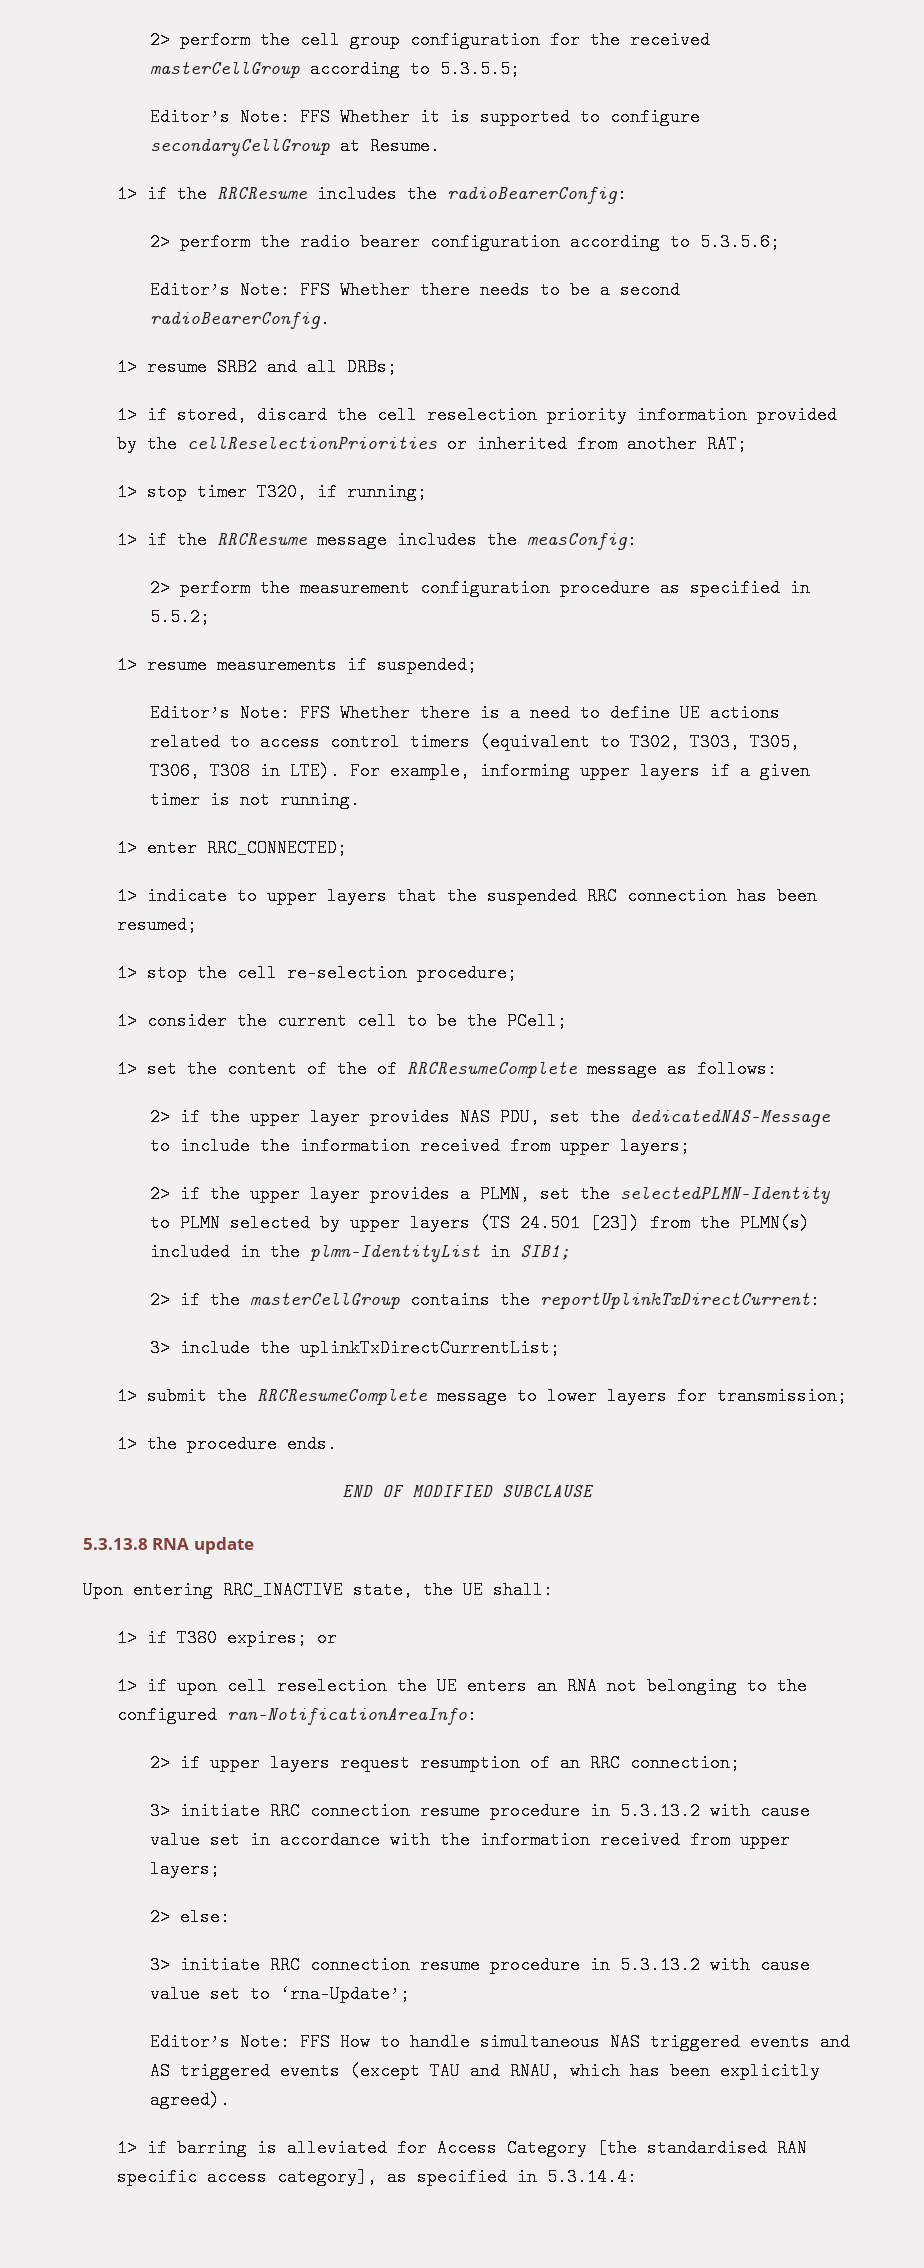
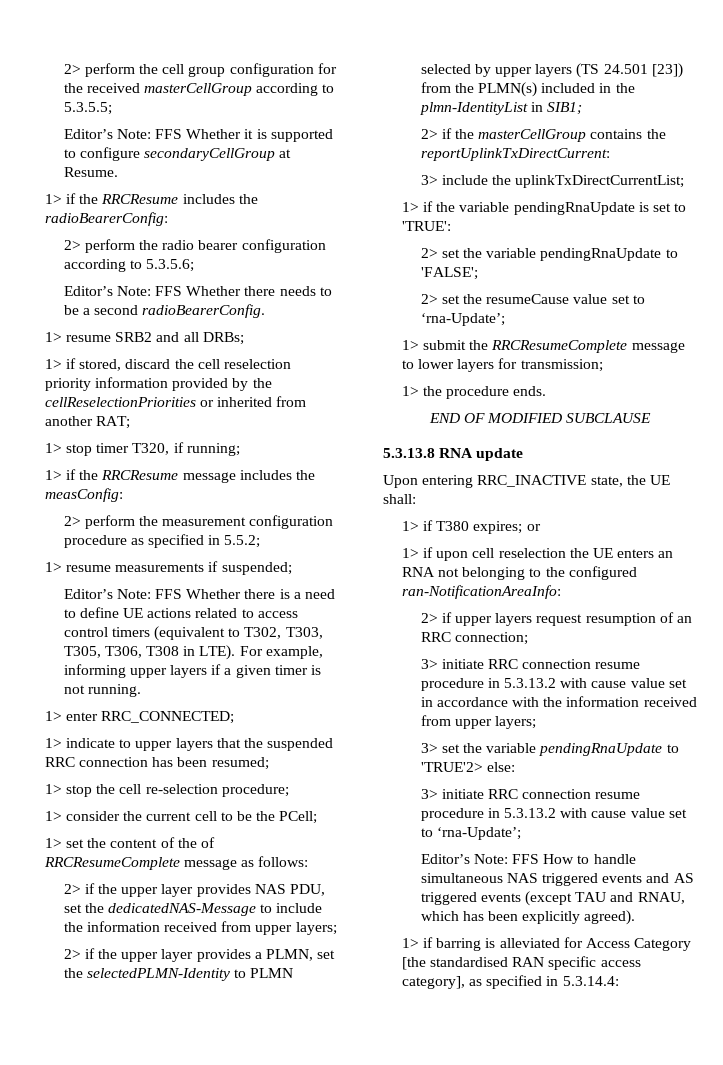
(561, 1348) none -> [401,201,687,215] [401,221,451,231] [420,248,678,261] [420,267,478,280] [420,294,645,304] [420,313,505,326] // 1> if the variable pendingRnaUpdate is set to 'TRUE': // 2> set the variable pendingRnaUpdate to 'FALSE'; // 2> set the resumeCause value set to ‘rna-Update’;
[150,1908,171,1926] 2> -> [420,743,679,756] [420,762,483,772] 3> set the variable pendingRnaUpdate to 'TRUE'2>

